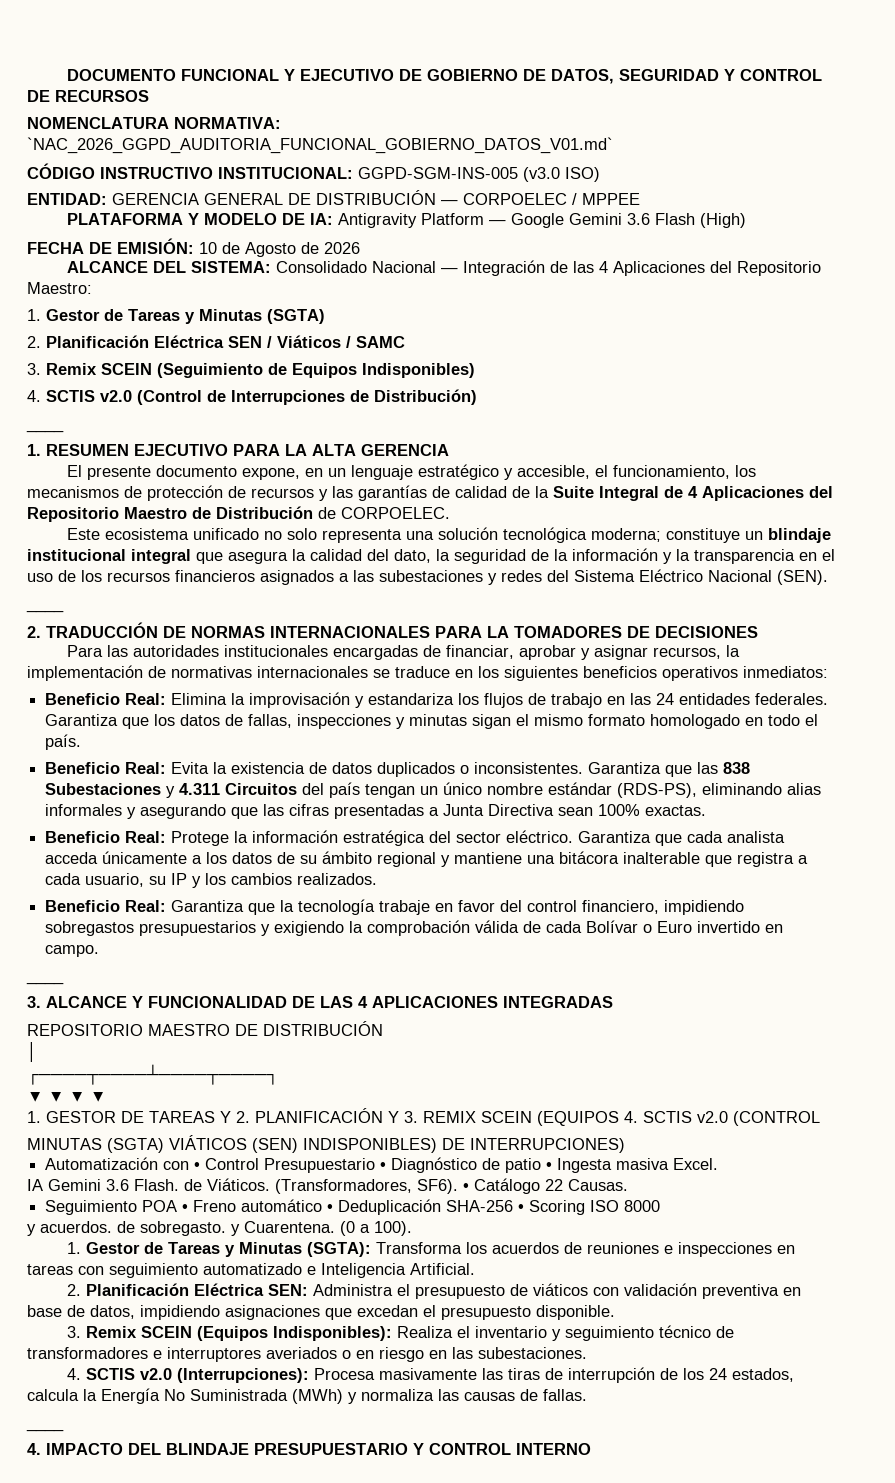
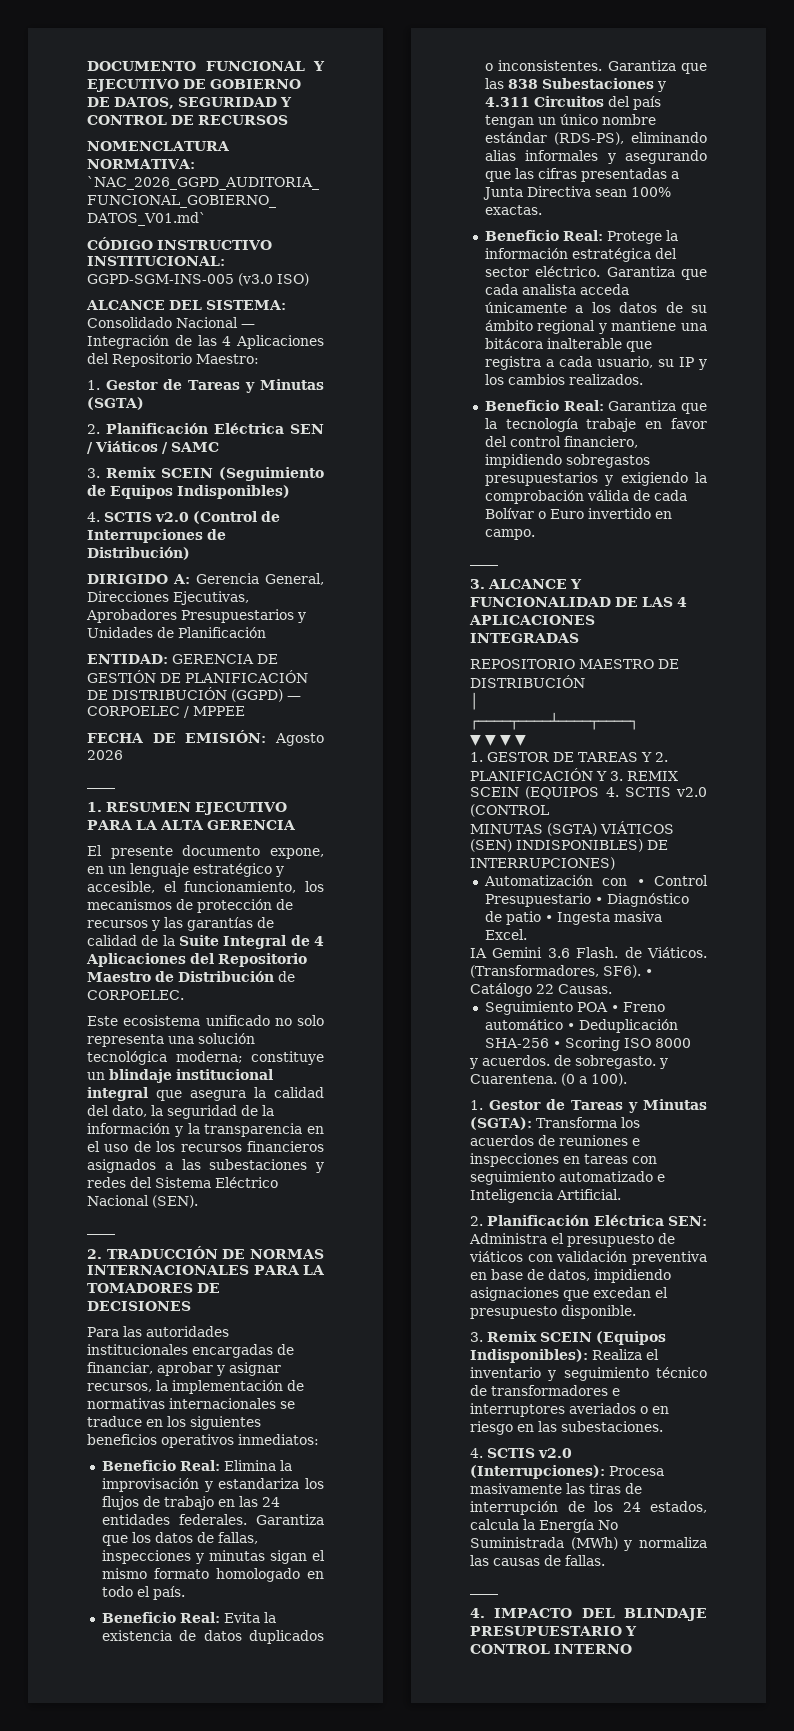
[27,190,640,205] [67,213,747,228] [27,238,360,257] // ENTIDAD: GERENCIA GENERAL DE DISTRIBUCIÓN — CORPOELEC / MPPEE // PLATAFORMA Y MODELO DE IA: Antigravity Platform — Google Gemini 3.6 Flash (High) // FECHA DE EMISIÓN: 10 de Agosto de 2026 -> (309, 279) none
(477, 397) none -> [87,573,324,585] [87,591,249,605] [86,609,306,623] [87,627,266,638] [87,654,278,664] [87,670,308,683] [87,687,301,702] [87,706,245,718] [87,730,324,746] [87,750,123,760] // DIRIGIDO A: Gerencia General, Direcciones Ejecutivas, Aprobadores Presupuestarios y Unidades de Planificación // ENTIDAD: GERENCIA DE GESTIÓN DE PLANIFICACIÓN DE DISTRIBUCIÓN (GGPD) — CORPOELEC / MPPEE // FECHA DE EMISIÓN: Agosto 2026

